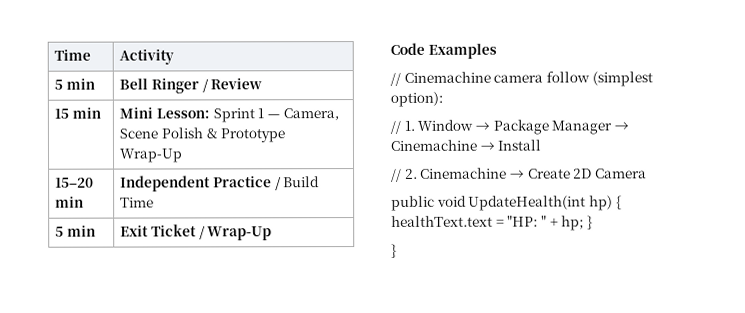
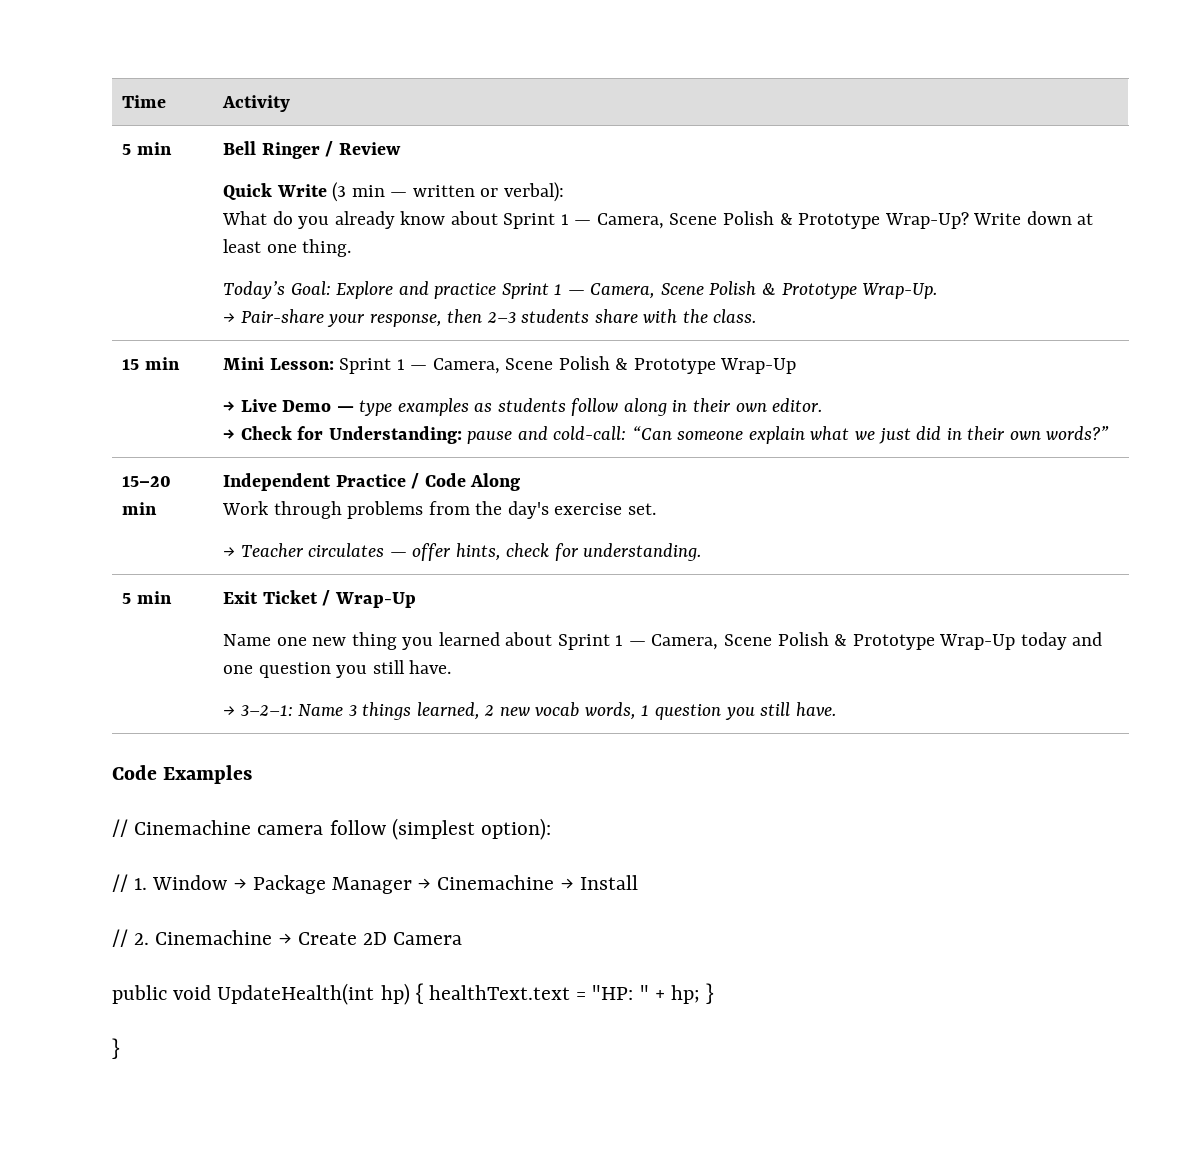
(263, 84) none -> [223,182,564,202] [222,211,1094,229] [223,239,352,257] [223,281,938,299] [223,309,757,327] // Quick Write (3 min — written or verbal): // What do you already know about Sprint 1 — Camera, Scene Polish & Prototype Wrap-Up? Write down at least one thing. // Today’s Goal: Explore and practice Sprint 1 — Camera, Scene Polish & Prototype Wrap-Up. // → Pair-share your response, then 2–3 students share with the class.
(184, 155) none -> [223,398,823,416] [223,426,1110,444] // → Live Demo — type examples as students follow along in their own editor. // → Check for Understanding: pause and cold-call: “Can someone explain what we just did in their own words?”
[283,176,321,188] [120,197,155,208] Build Time -> [424,473,521,491] [222,501,656,519] [223,543,702,561] Code Along // Work through problems from the day's exercise set. // → Teacher circulates — offer hints, check for understanding.
(273, 233) none -> [223,632,1103,650] [223,660,452,678] [223,702,836,720] // Name one new thing you learned about Sprint 1 — Camera, Scene Polish & Prototype Wrap-Up today and one question you still have. // → 3–2–1: Name 3 things learned, 2 new vocab words, 1 question you still have.

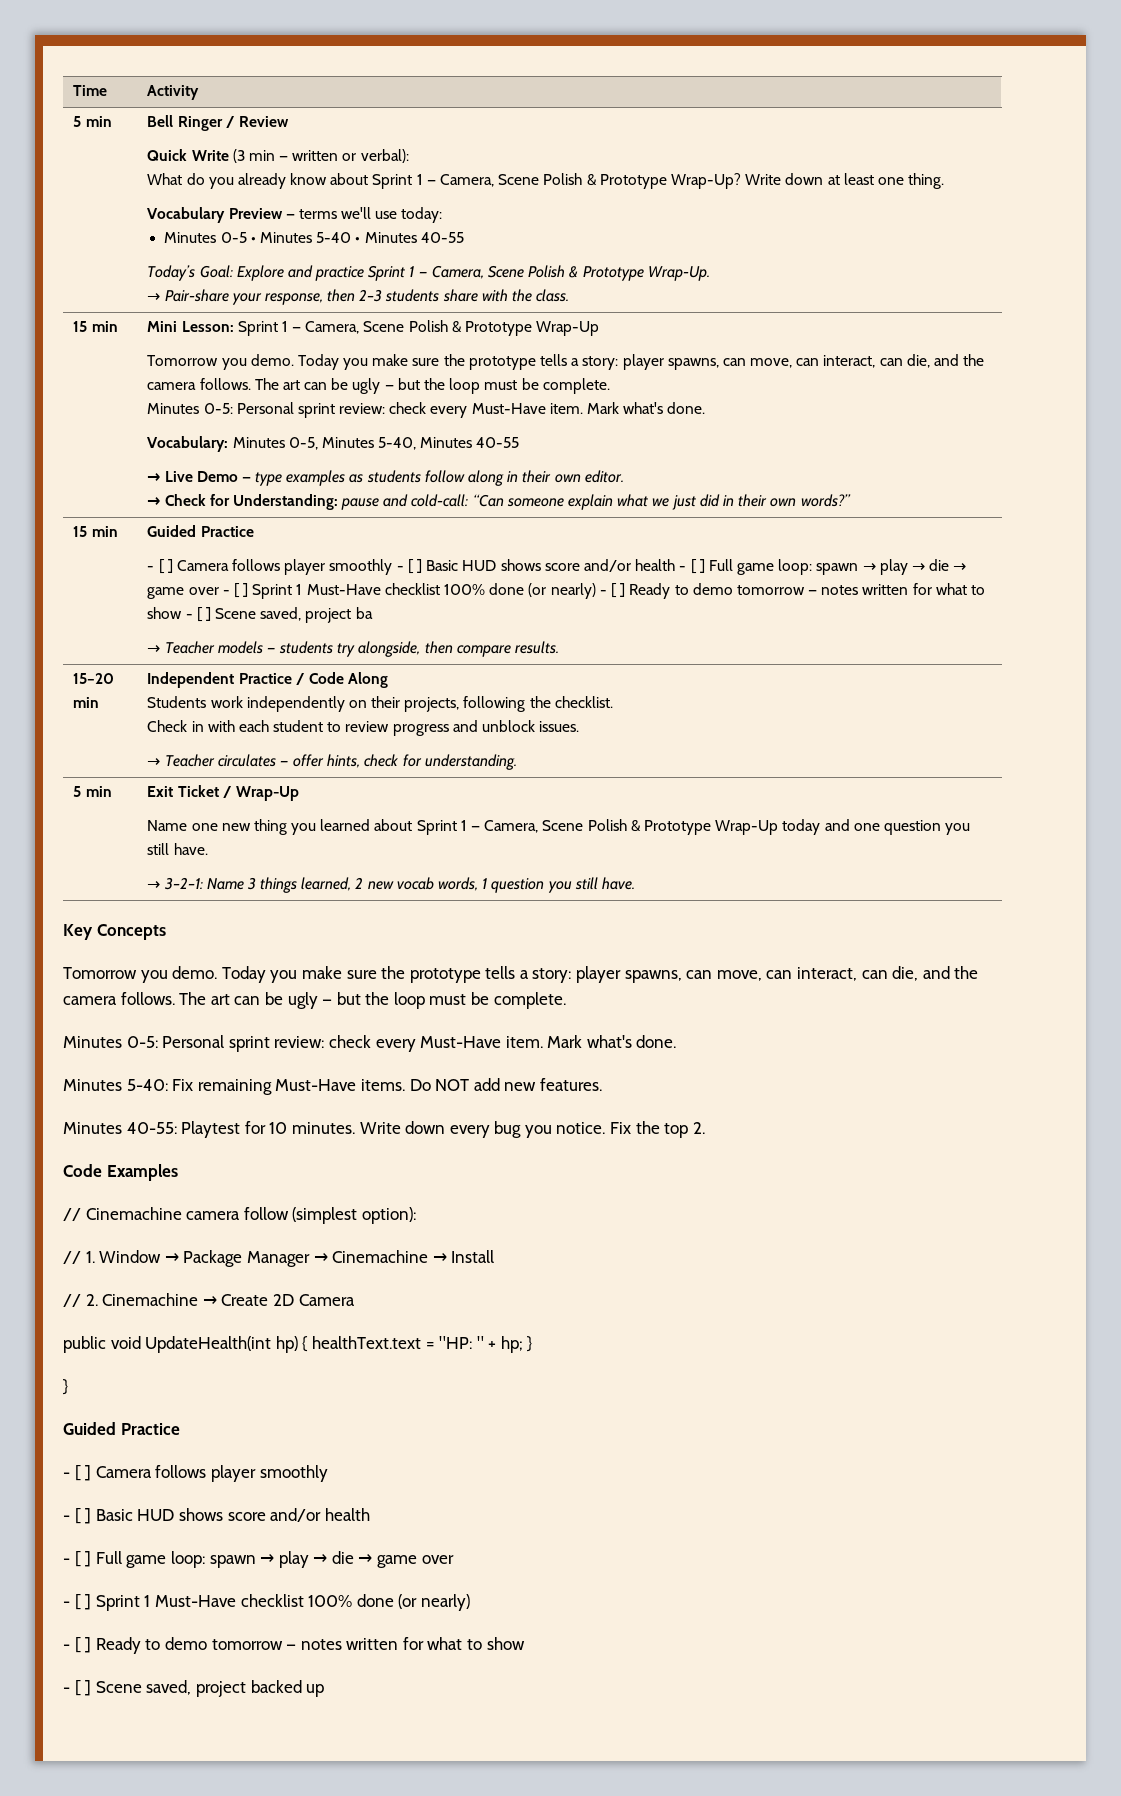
(352, 248) none -> [147,207,443,223] [164,232,464,243] // Vocabulary Preview — terms we'll use today: // Minutes 0-5 • Minutes 5-40 • Minutes 40-55
(797, 366) none -> [147,354,985,370] [147,378,610,394] [147,402,706,418] [147,436,520,452] // Tomorrow you demo. Today you make sure the prototype tells a story: player spawns, can move, can interact, can die, and the camera follows. The art can be ugly — but the loop must be complete. // Minutes 0-5: Personal sprint review: check every Must-Have item. Mark what's done. // Vocabulary: Minutes 0-5, Minutes 5-40, Minutes 40-55
(1110, 433) none -> [73,526,118,537] [147,525,254,537] [147,559,967,575] [147,583,985,599] [147,607,373,623] [147,641,560,657] // 15 min | Guided Practice // - [ ] Camera follows player smoothly - [ ] Basic HUD shows score and/or health - [ ] Full game loop: spawn → play → die → game over - [ ] Sprint 1 Must-Have checklist 100% done (or nearly) - [ ] Ready to demo tomorrow — notes written for what to show - [ ] Scene saved, project ba // → Teacher models — students try alongside, then compare results.
[222,501,656,519] Work through problems from the day's exercise set. -> [147,696,613,712] [147,720,580,736] Students work independently on their projects, following the checklist. // Check in with each student to review progress and unblock issues.
(836, 709) none -> [63,924,166,940] [63,966,979,983] [63,992,566,1009] [63,1035,677,1052] [63,1078,602,1095] [63,1121,705,1138] // Key Concepts // Tomorrow you demo. Today you make sure the prototype tells a story: player spawns, can move, can interact, can die, and the camera follows. The art can be ugly — but the loop must be complete. // Minutes 0-5: Personal sprint review: check every Must-Have item. Mark what's done. // Minutes 5-40: Fix remaining Must-Have items. Do NOT add new features. // Minutes 40-55: Playtest for 10 minutes. Write down every bug you notice. Fix the top 2.
(120, 1048) none -> [63,1422,180,1435] [63,1465,328,1482] [63,1508,370,1524] [63,1551,454,1568] [63,1594,470,1611] [63,1637,525,1654] [63,1680,325,1697] // Guided Practice // - [ ] Camera follows player smoothly // - [ ] Basic HUD shows score and/or health // - [ ] Full game loop: spawn → play → die → game over // - [ ] Sprint 1 Must-Have checklist 100% done (or nearly) // - [ ] Ready to demo tomorrow — notes written for what to show // - [ ] Scene saved, project backed up

